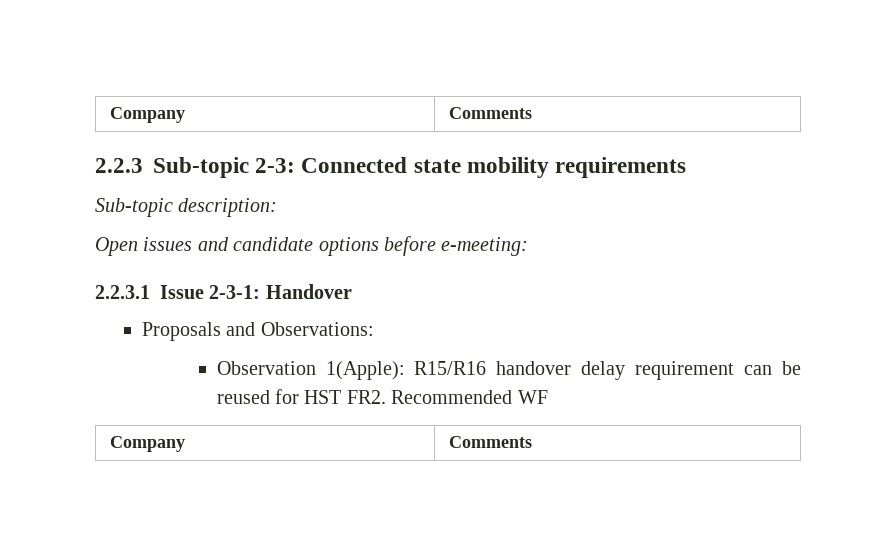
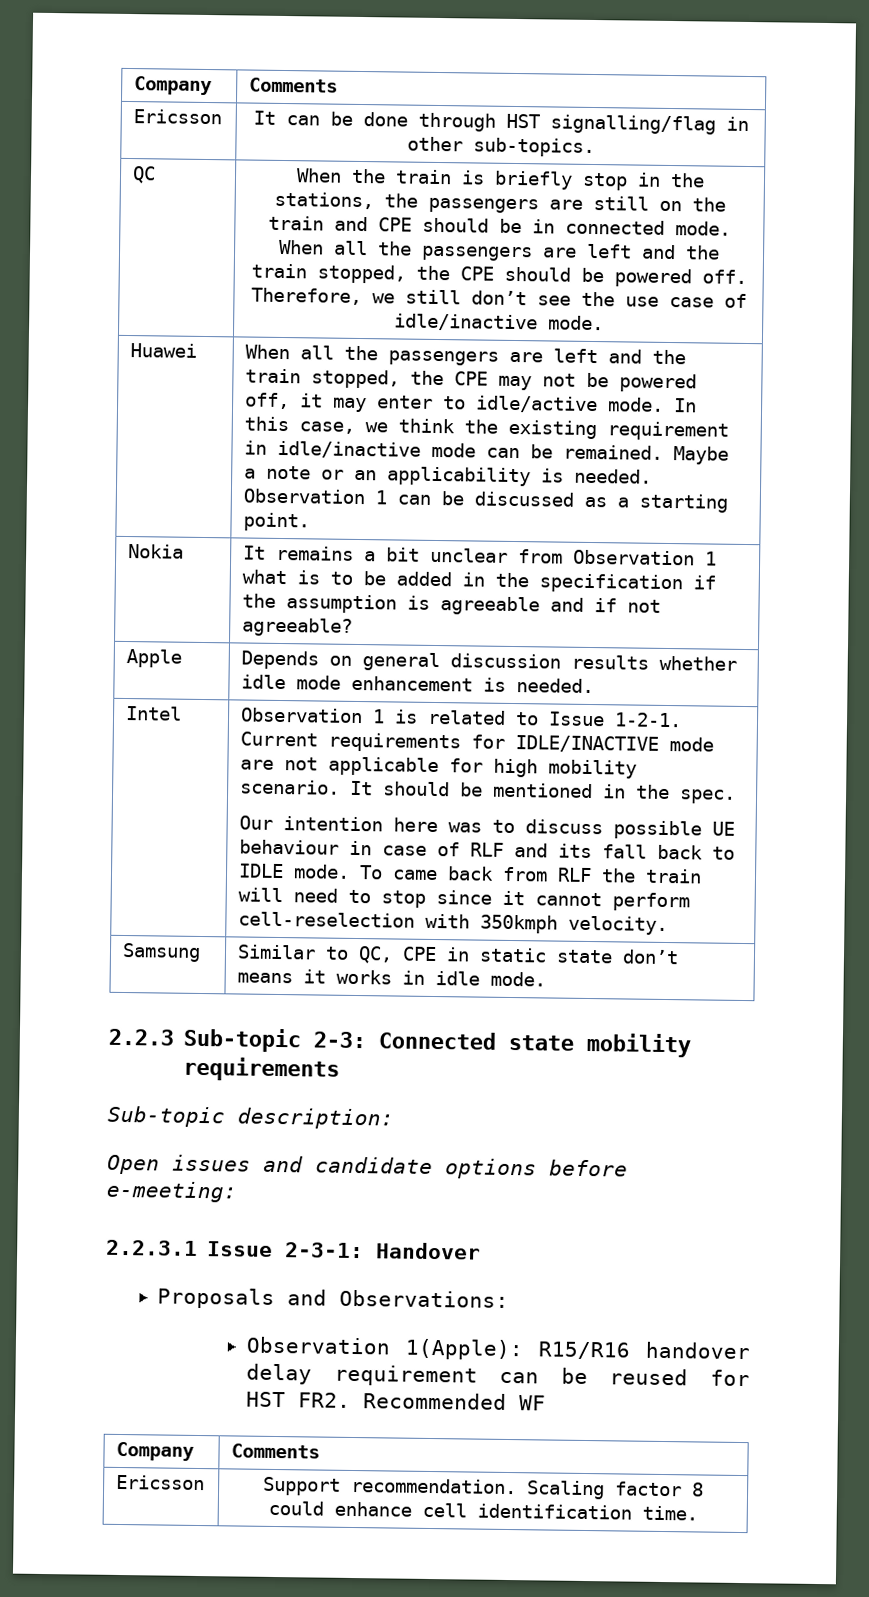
[110,107,186,123] [449,107,533,119] Company | Comments -> [134,76,213,96] [249,77,339,93] [133,109,223,125] [252,110,749,135] [406,136,595,158] [132,166,157,184] [295,168,705,191] [273,191,726,214] [268,215,731,236] [279,239,720,262] [250,263,747,288] [250,287,747,308] [393,313,604,332] [130,343,198,358] [245,344,687,366] [245,368,698,393] [245,392,698,414] [244,416,730,441] [244,440,730,465] [244,465,653,487] [243,488,729,513] [243,512,311,532] [128,544,185,559] [243,545,718,566] [242,569,717,594] [242,593,662,616] [242,617,354,637] [126,649,183,668] [241,650,738,672] [241,674,595,694] [125,706,183,721] [240,707,683,728] [240,731,715,753] [240,756,638,779] [240,779,737,804] [239,815,736,840] [239,839,736,860] [238,863,703,884] [238,887,691,912] [238,911,669,936] [122,942,202,962] [237,944,680,965] [237,969,547,987] Company | Comments // Ericsson | It can be done through HST signalling/flag in other sub-topics. // QC | When the train is briefly stop in the stations, the passengers are still on the train and CPE should be in connected mode. When all the passengers are left and the train stopped, the CPE should be powered off. Therefore, we still don’t see the use case of idle/inactive mode. // Huawei | When all the passengers are left and the train stopped, the CPE may not be powered off, it may enter to idle/active mode. In this case, we think the existing requirement in idle/inactive mode can be remained. Maybe a note or an applicability is needed. Observation 1 can be discussed as a starting point. // Nokia | It remains a bit unclear from Observation 1 what is to be added in the specification if the assumption is agreeable and if not agreeable? // Apple | Depends on general discussion results whether idle mode enhancement is needed. // Intel | Observation 1 is related to Issue 1-2-1. Current requirements for IDLE/INACTIVE mode are not applicable for high mobility scenario. It should be mentioned in the spec. // Our intention here was to discuss possible UE behaviour in case of RLF and its fall back to IDLE mode. To came back from RLF the train will need to stop since it cannot perform cell-reselection with 350kmph velocity. // Samsung | Similar to QC, CPE in static state don’t means it works in idle mode.
(533, 442) none -> [116,1474,206,1491] [262,1476,704,1500] [267,1500,698,1521] // Ericsson | Support recommendation. Scaling factor 8 could enhance cell identification time.

